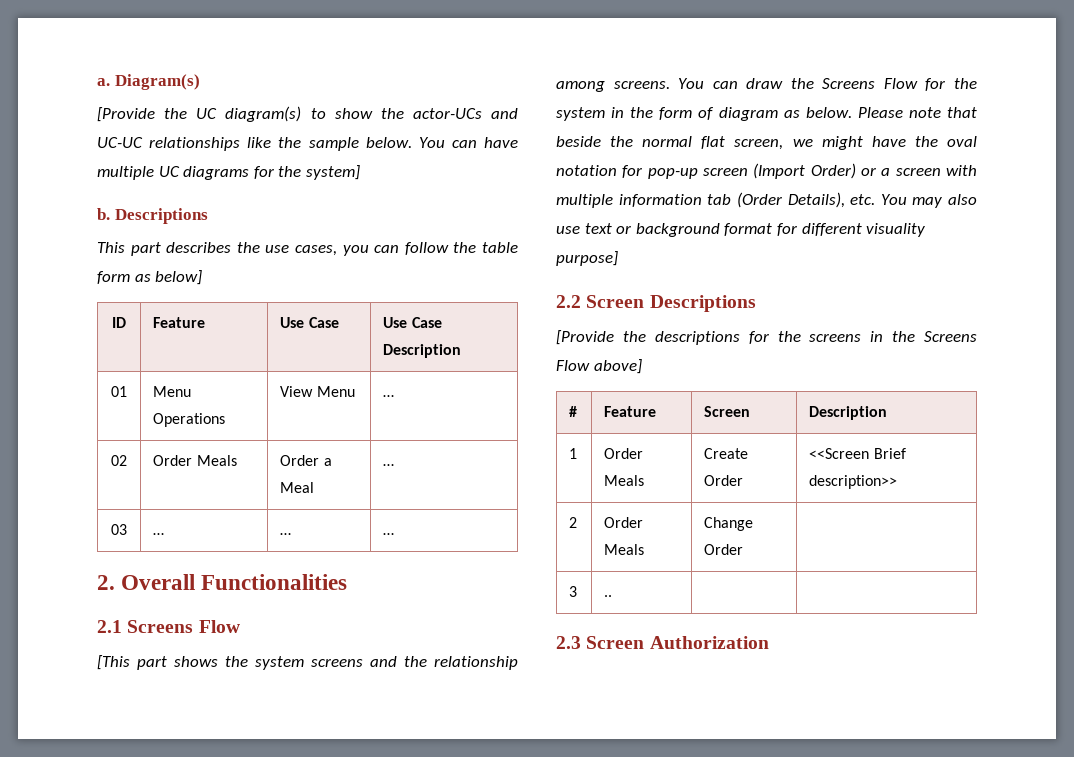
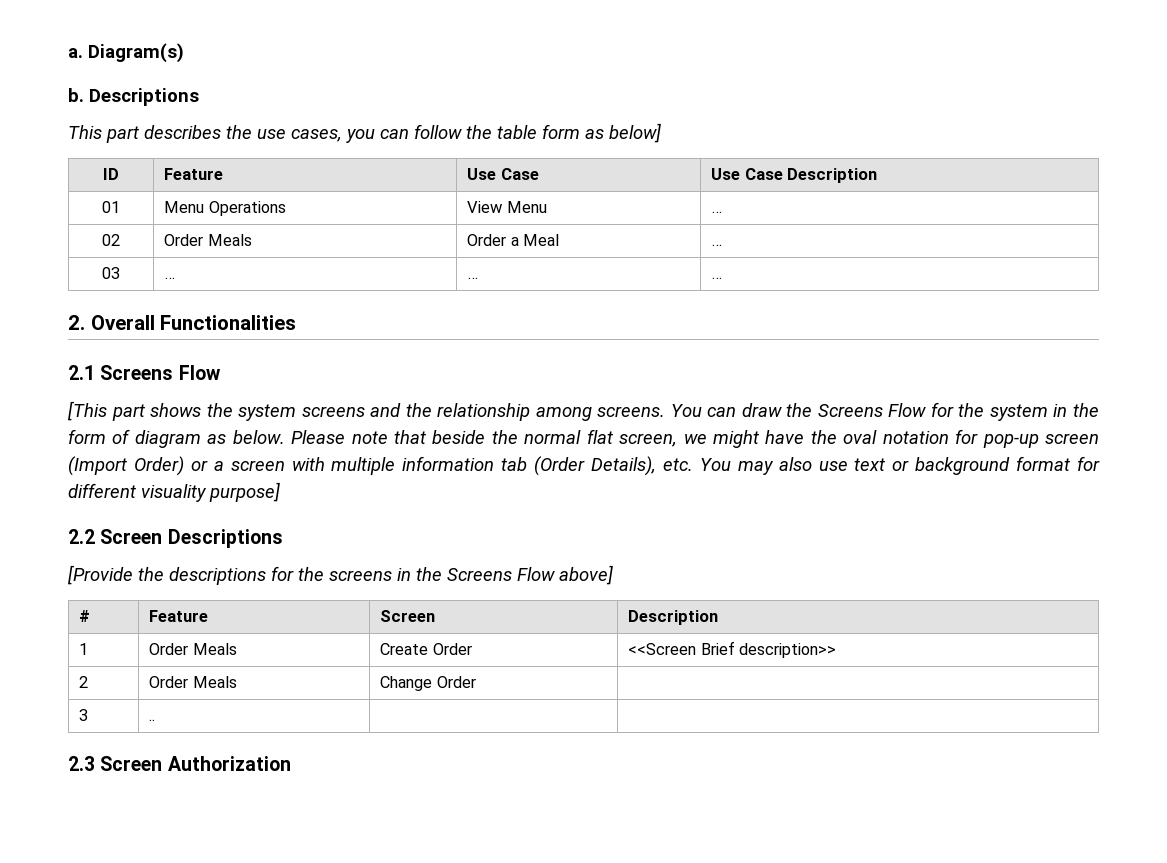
[97,106,518,122] [97,137,518,151] [97,165,360,180] // [Provide the UC diagram(s) to show the actor-UCs and UC-UC relationships like the sample below. You can have multiple UC diagrams for the system] -> (184, 53) none

